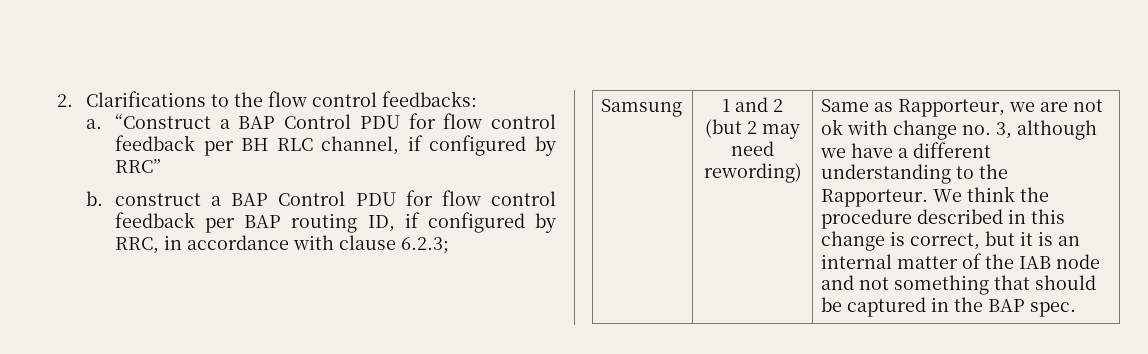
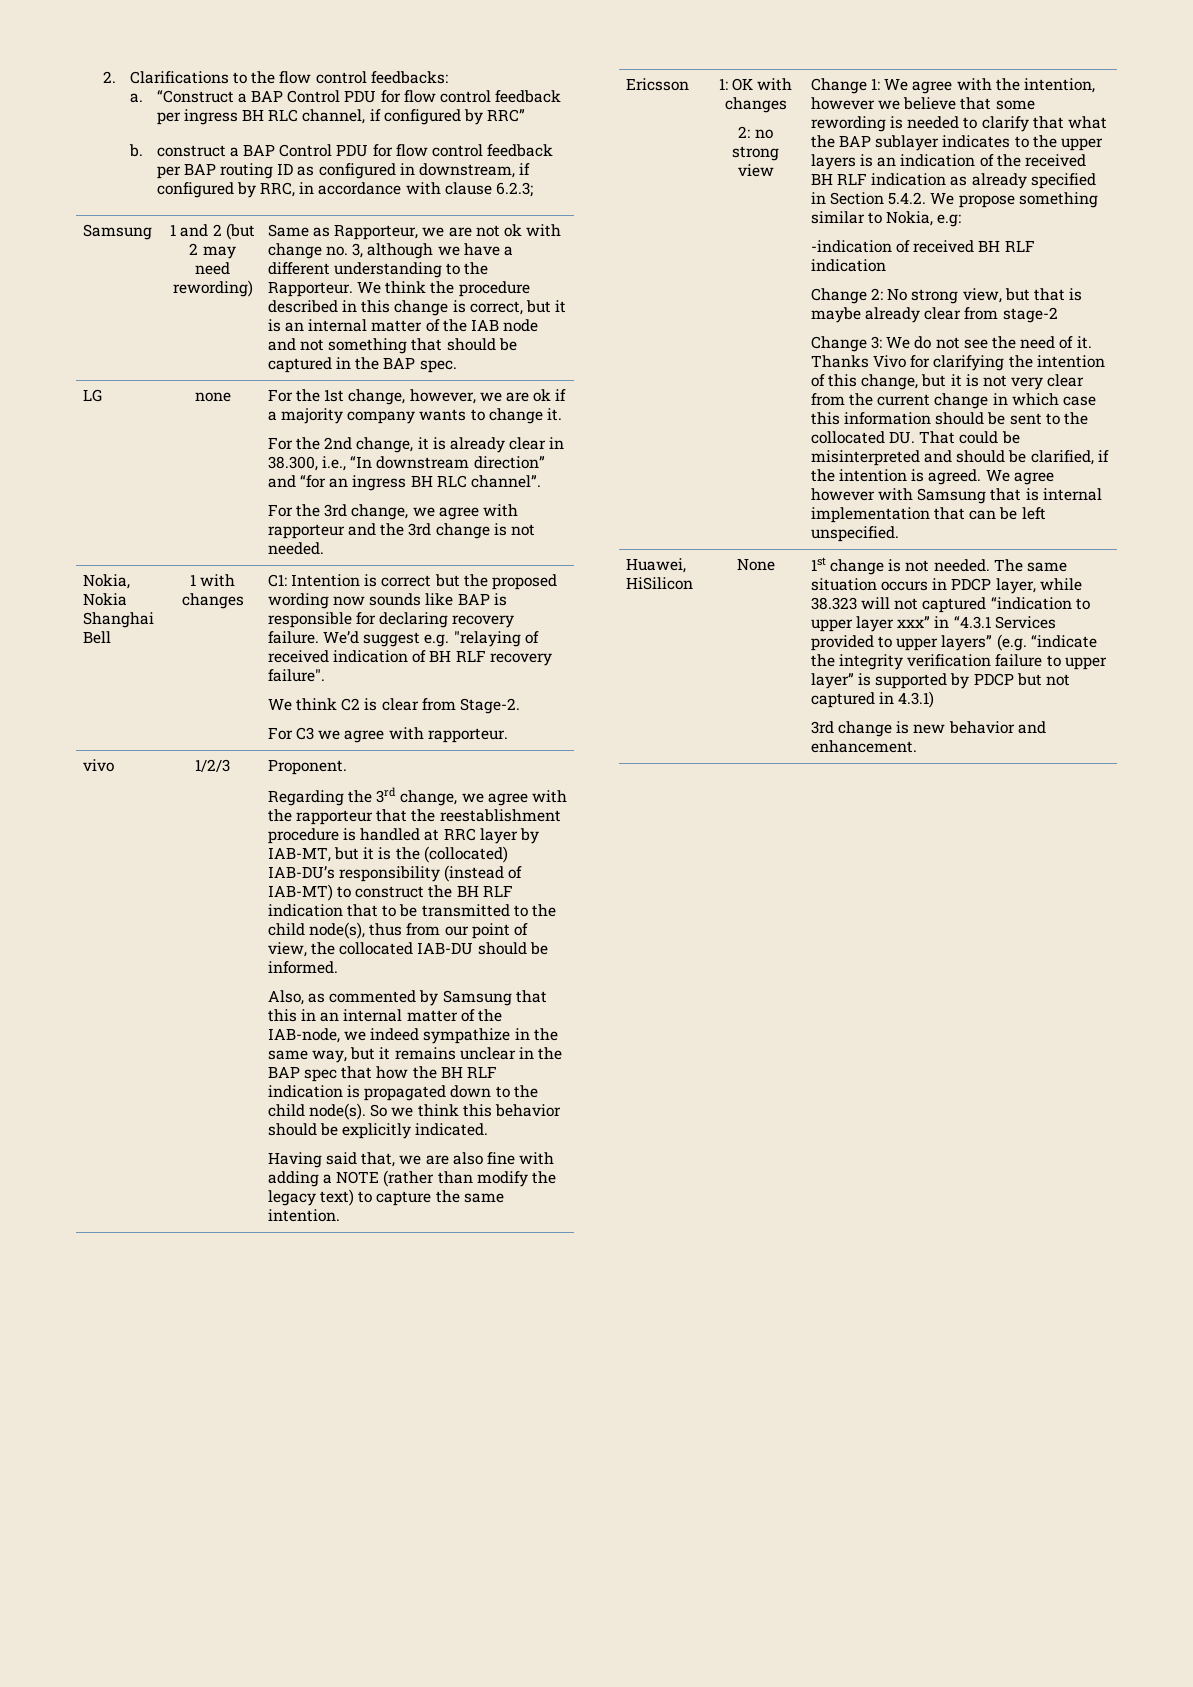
(234, 148) none -> [183,109,238,125] ingress
[367,215,395,232] ID, -> [277,163,516,179] ID as configured in downstream,
(1077, 309) none -> [82,389,102,402] [194,392,231,402] [267,389,567,405] [267,408,562,424] [267,437,565,453] [267,456,545,471] [267,475,541,491] [267,504,518,520] [267,523,535,539] [267,542,324,555] [82,574,130,589] [82,593,127,606] [82,612,154,628] [82,631,111,644] [189,574,236,587] [181,593,244,609] [267,574,557,590] [267,593,507,609] [267,612,515,628] [267,631,539,647] [267,650,552,666] [267,669,325,682] [267,698,520,714] [267,727,508,743] [82,759,114,772] [195,759,230,772] [267,759,347,775] [267,787,567,806] [267,809,561,825] [267,828,539,844] [267,846,508,863] [267,865,523,882] [267,884,513,901] [267,904,556,917] [267,922,528,939] [267,942,548,957] [267,961,338,974] [267,990,547,1006] [267,1009,502,1022] [267,1028,558,1044] [267,1047,563,1063] [267,1066,497,1082] [267,1085,538,1101] [267,1103,561,1120] [267,1123,489,1139] [267,1152,555,1168] [267,1170,556,1187] [267,1189,504,1206] [267,1209,340,1222] [625,78,689,91] [718,78,793,91] [724,97,787,113] [738,126,773,139] [732,146,779,161] [737,164,774,177] [810,78,1095,94] [810,97,1035,110] [810,116,1107,132] [810,135,1103,151] [810,154,1086,170] [810,173,1096,189] [810,192,1098,208] [810,211,962,227] [810,240,1035,253] [810,259,886,272] [810,288,1083,304] [810,307,1058,323] [810,336,1092,352] [810,355,1105,371] [810,374,1085,390] [810,393,1096,409] [810,412,1088,425] [810,431,1020,444] [810,450,1109,466] [810,469,1054,485] [810,488,1102,504] [810,507,1046,523] [810,526,899,542] [625,558,686,573] [625,577,693,590] [736,558,775,571] [810,557,1067,575] [810,578,1082,594] [810,597,1090,613] [810,616,1056,632] [810,634,1097,651] [810,654,1107,670] [810,673,1070,689] [810,691,935,708] [810,721,1046,737] [810,740,917,753] // LG | none | For the 1st change, however, we are ok if a majority company wants to change it. // For the 2nd change, it is already clear in 38.300, i.e., “In downstream direction” and “for an ingress BH RLC channel”. // For the 3rd change, we agree with rapporteur and the 3rd change is not needed. // Nokia, Nokia Shanghai Bell | 1 with changes | C1: Intention is correct but the proposed wording now sounds like BAP is responsible for declaring recovery failure. We’d suggest e.g. "relaying of received indication of BH RLF recovery failure". // We think C2 is clear from Stage-2. // For C3 we agree with rapporteur. // vivo | 1/2/3 | Proponent. // Regarding the 3rd change, we agree with the rapporteur that the reestablishment procedure is handled at RRC layer by IAB-MT, but it is the (collocated) IAB-DU’s responsibility (instead of IAB-MT) to construct the BH RLF indication that to be transmitted to the child node(s), thus from our point of view, the collocated IAB-DU should be informed. // Also, as commented by Samsung that this in an internal matter of the IAB-node, we indeed sympathize in the same way, but it remains unclear in the BAP spec that how the BH RLF indication is propagated down to the child node(s). So we think this behavior should be explicitly indicated. // Having said that, we are also fine with adding a NOTE (rather than modify the legacy text) to capture the same intention. // Ericsson | 1: OK with changes // 2: no strong view | Change 1: We agree with the intention, however we believe that some rewording is needed to clarify that what the BAP sublayer indicates to the upper layers is an indication of the received BH RLF indication as already specified in Section 5.4.2. We propose something similar to Nokia, e.g: // -indication of received BH RLF indication // Change 2: No strong view, but that is maybe already clear from stage-2 // Change 3: We do not see the need of it. Thanks Vivo for clarifying the intention of this change, but it is not very clear from the current change in which case this information should be sent to the collocated DU. That could be misinterpreted and should be clarified, if the intention is agreed. We agree however with Samsung that is internal implementation that can be left unspecified. // Huawei, HiSilicon | None | 1st change is not needed. The same situation occurs in PDCP layer, while 38.323 will not captured “indication to upper layer xxx” in “4.3.1 Services provided to upper layers” (e.g. “indicate the integrity verification failure to upper layer” is supported by PDCP but not captured in 4.3.1) // 3rd change is new behavior and enhancement.

